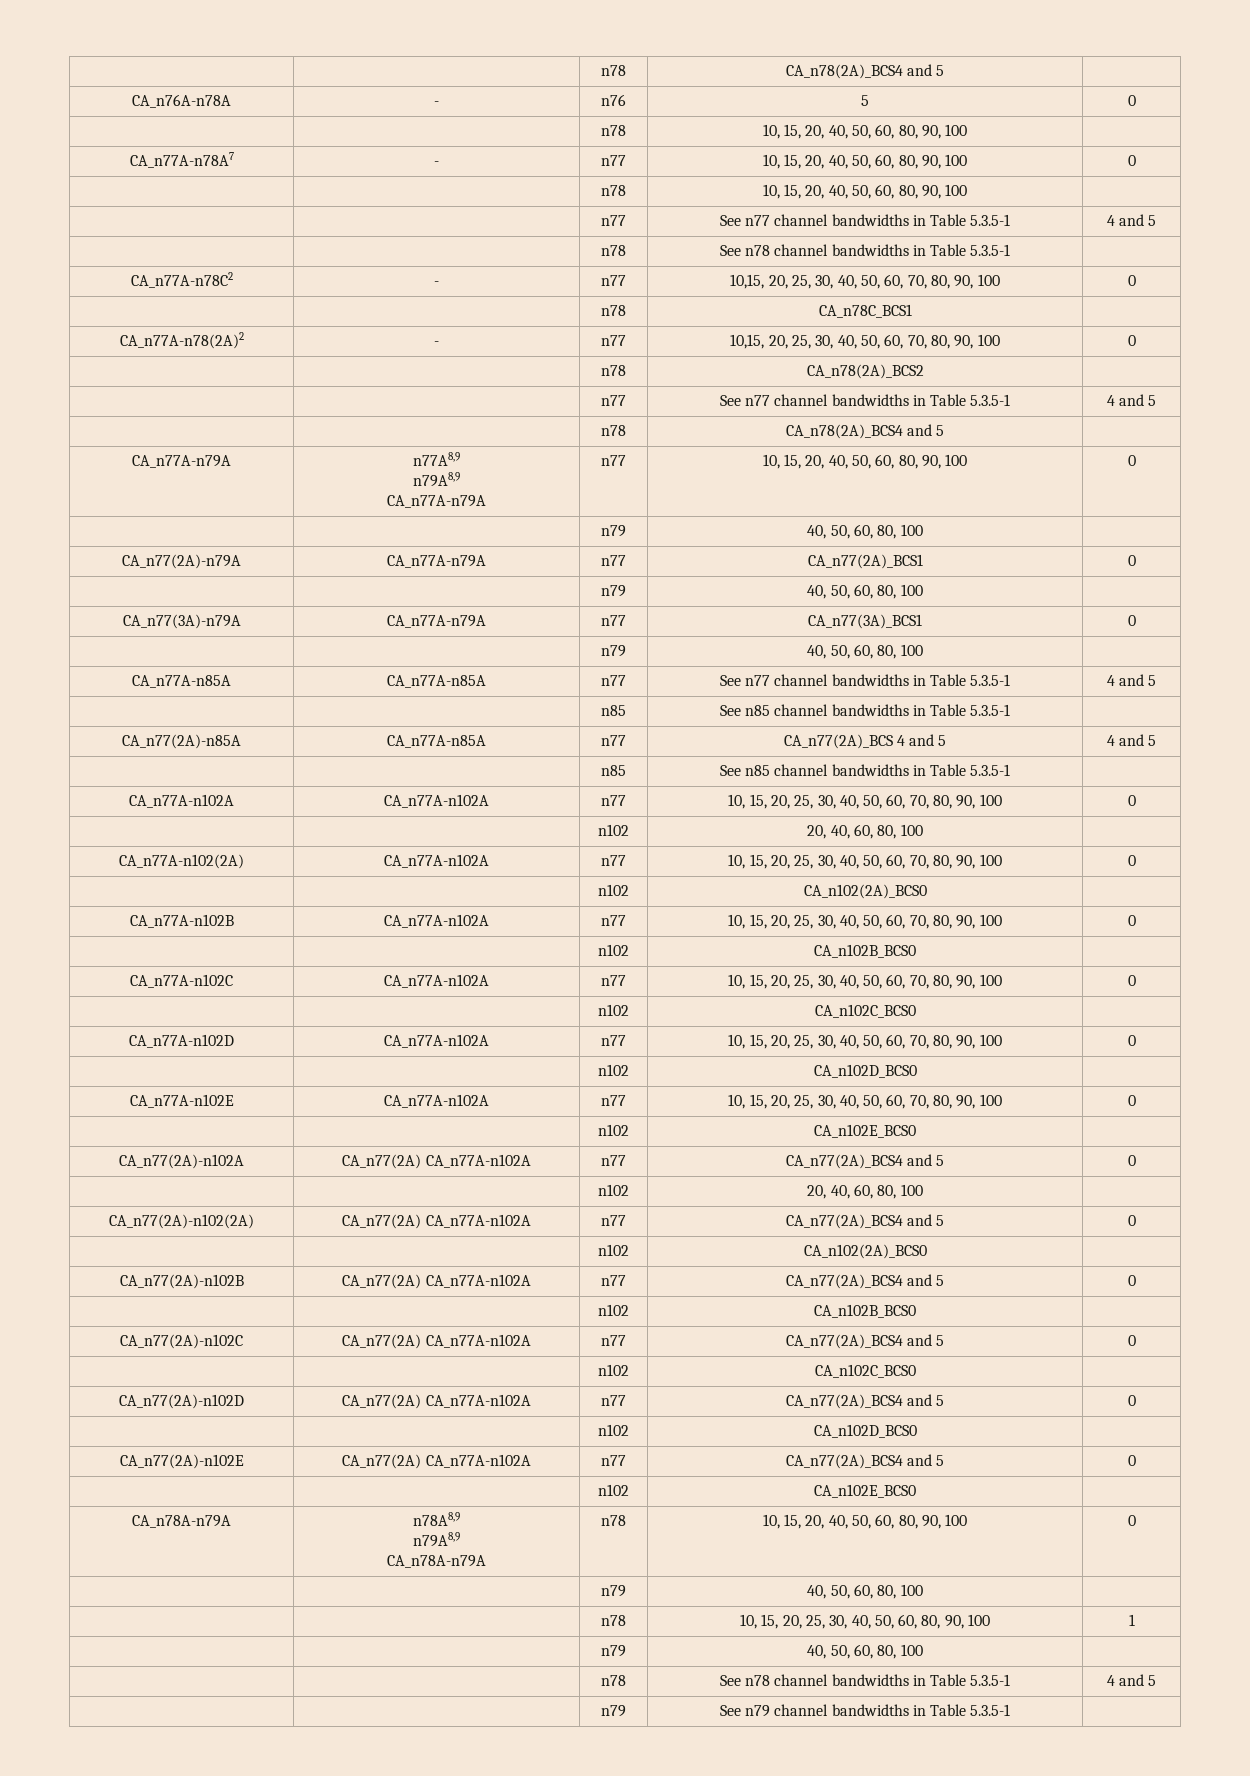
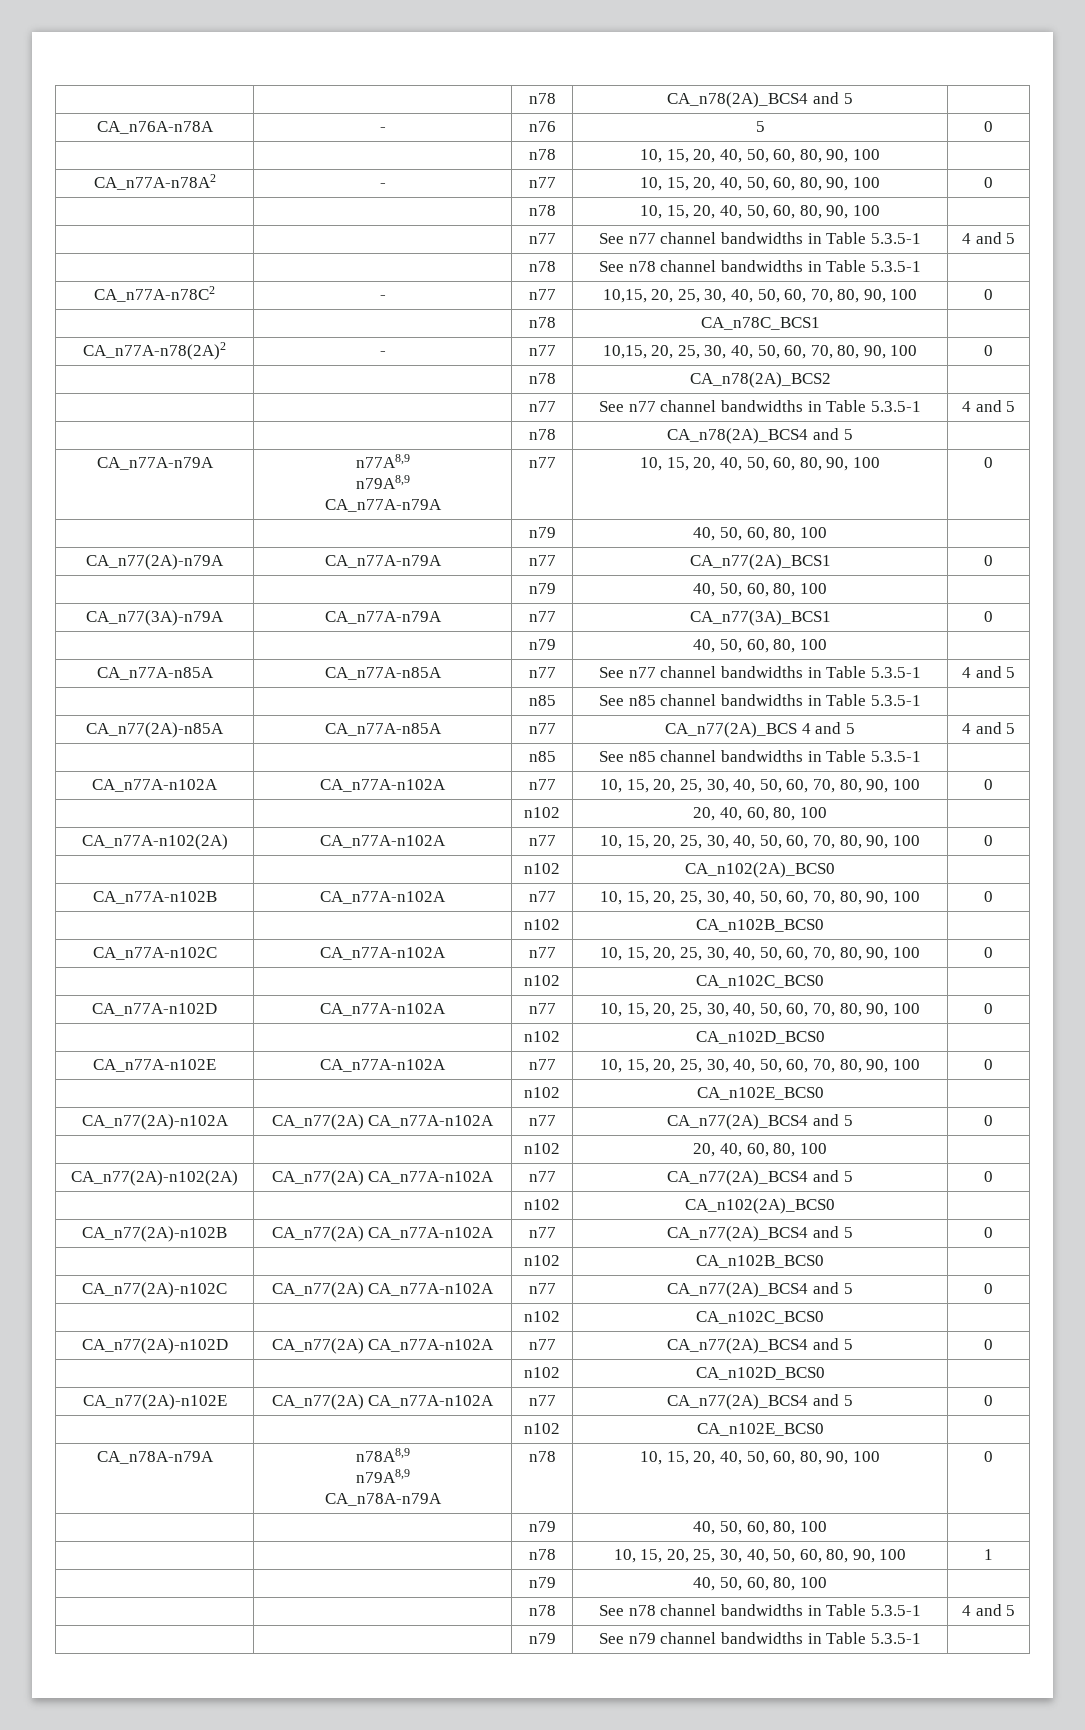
[129,152,234,168] CA_n77A-n78A7 -> [93,174,216,190] CA_n77A-n78A2

